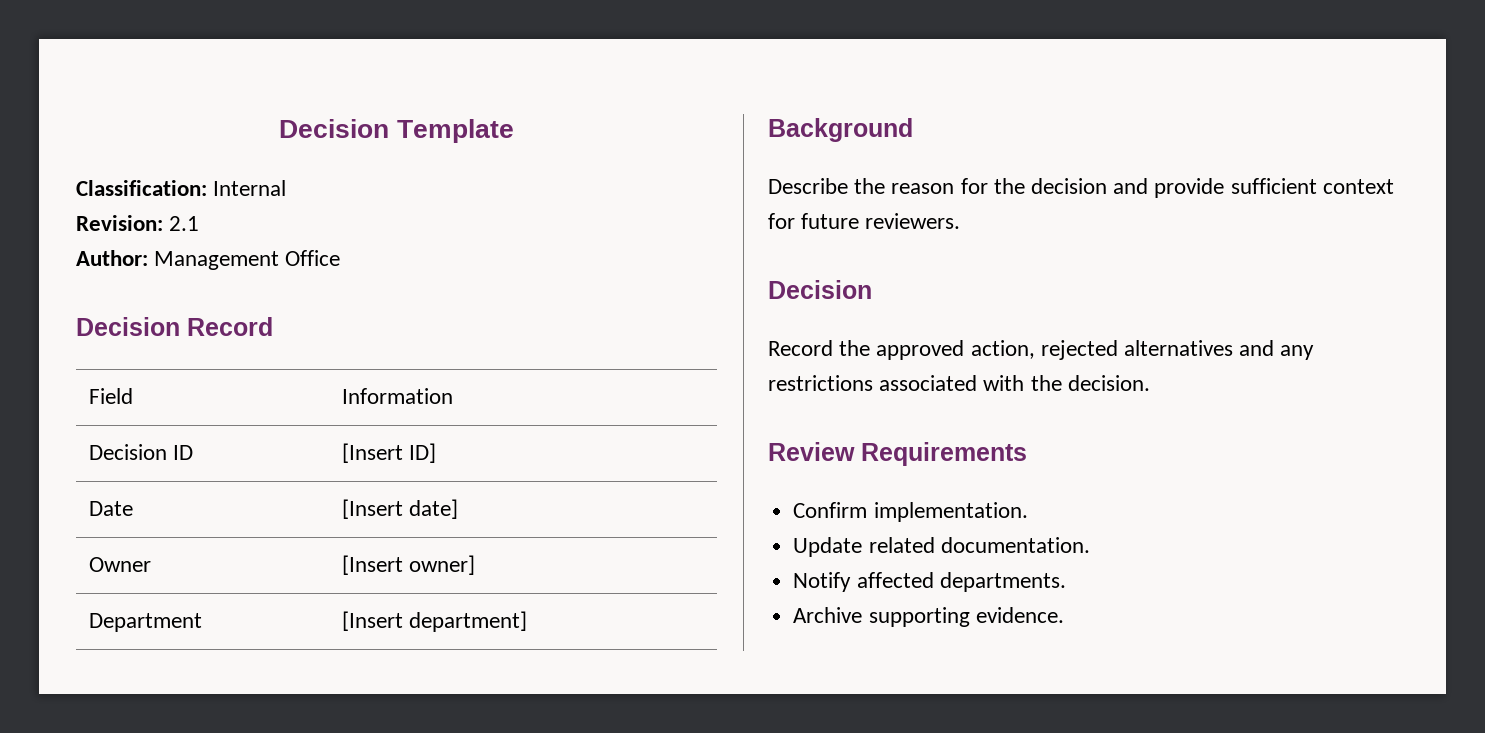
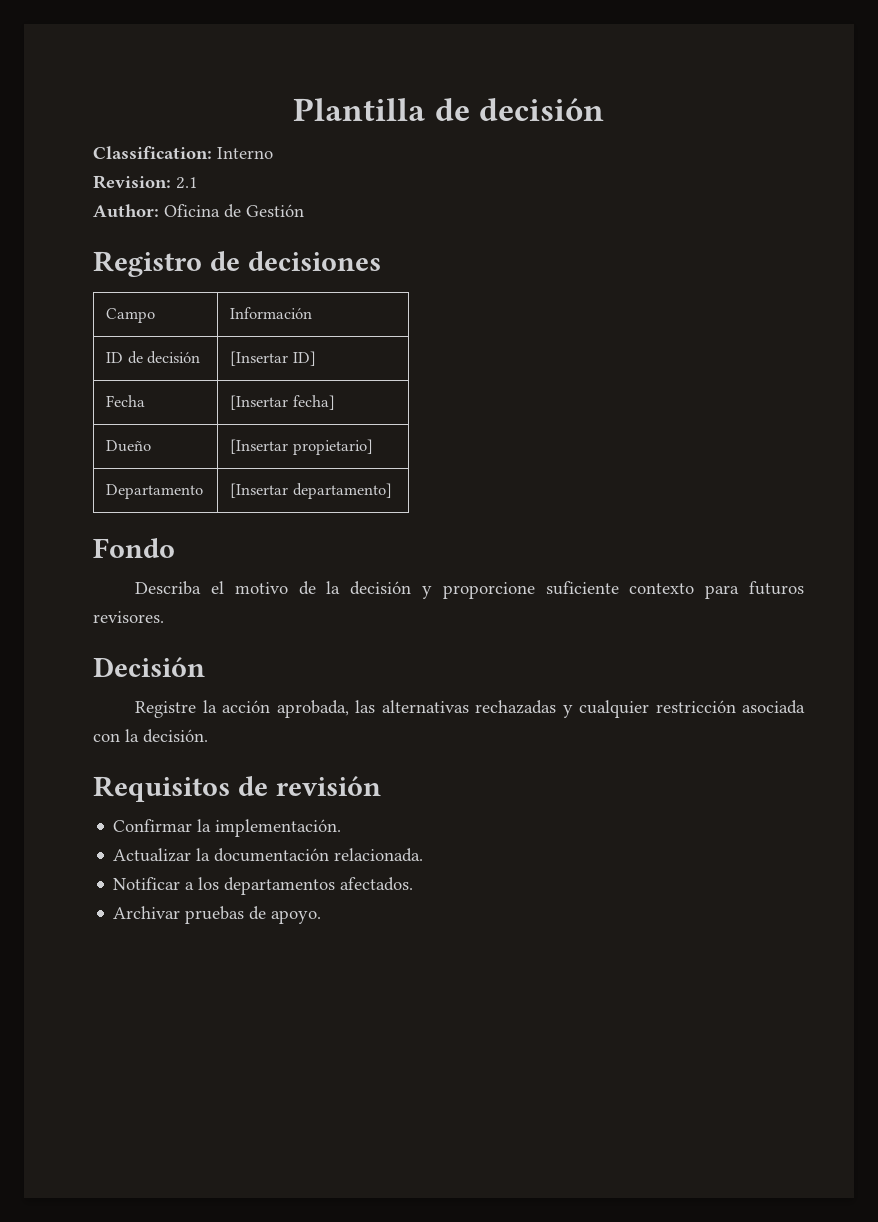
[279,119,514,143] Decision Template -> [293,98,604,121] Plantilla de decisión
[213,180,287,196] Internal -> [217,147,273,159] Interno
[154,250,341,270] [76,317,273,336] [89,388,134,404] [342,388,454,404] [89,444,194,460] [342,443,437,463] [89,501,134,516] [342,499,459,519] [89,557,152,572] [342,555,476,575] [89,613,203,632] [342,611,528,632] [768,118,913,142] [768,178,1394,198] [768,213,961,229] [768,280,872,299] [768,340,1315,360] [768,375,1150,391] [768,442,1027,466] [793,502,1028,522] [793,537,1090,557] [793,572,1066,592] [793,607,1064,627] Management Office // Decision Record // Field | Information // Decision ID | [Insert ID] // Date | [Insert date] // Owner | [Insert owner] // Department | [Insert department] // Background // Describe the reason for the decision and provide sufficient context for future reviewers. // Decision // Record the approved action, rejected alternatives and any restrictions associated with the decision. // Review Requirements // Confirm implementation. // Update related documentation. // Notify affected departments. // Archive supporting evidence. -> [164,204,304,218] [93,251,381,277] [106,308,156,323] [230,307,313,319] [106,351,201,364] [230,351,316,366] [106,395,146,407] [230,395,335,410] [106,440,152,452] [230,439,373,455] [106,484,204,499] [230,483,392,499] [93,538,175,558] [135,581,804,599] [93,611,164,623] [93,657,205,677] [135,700,805,718] [93,729,208,743] [93,776,381,802] [113,819,342,837] [113,848,424,862] [113,877,414,895] [113,906,322,924] Oficina de Gestión // Registro de decisiones // Campo | Información // ID de decisión | [Insertar ID] // Fecha | [Insertar fecha] // Dueño | [Insertar propietario] // Departamento | [Insertar departamento] // Fondo // Describa el motivo de la decisión y proporcione suficiente contexto para futuros revisores. // Decisión // Registre la acción aprobada, las alternativas rechazadas y cualquier restricción asociada con la decisión. // Requisitos de revisión // Confirmar la implementación. // Actualizar la documentación relacionada. // Notificar a los departamentos afectados. // Archivar pruebas de apoyo.

